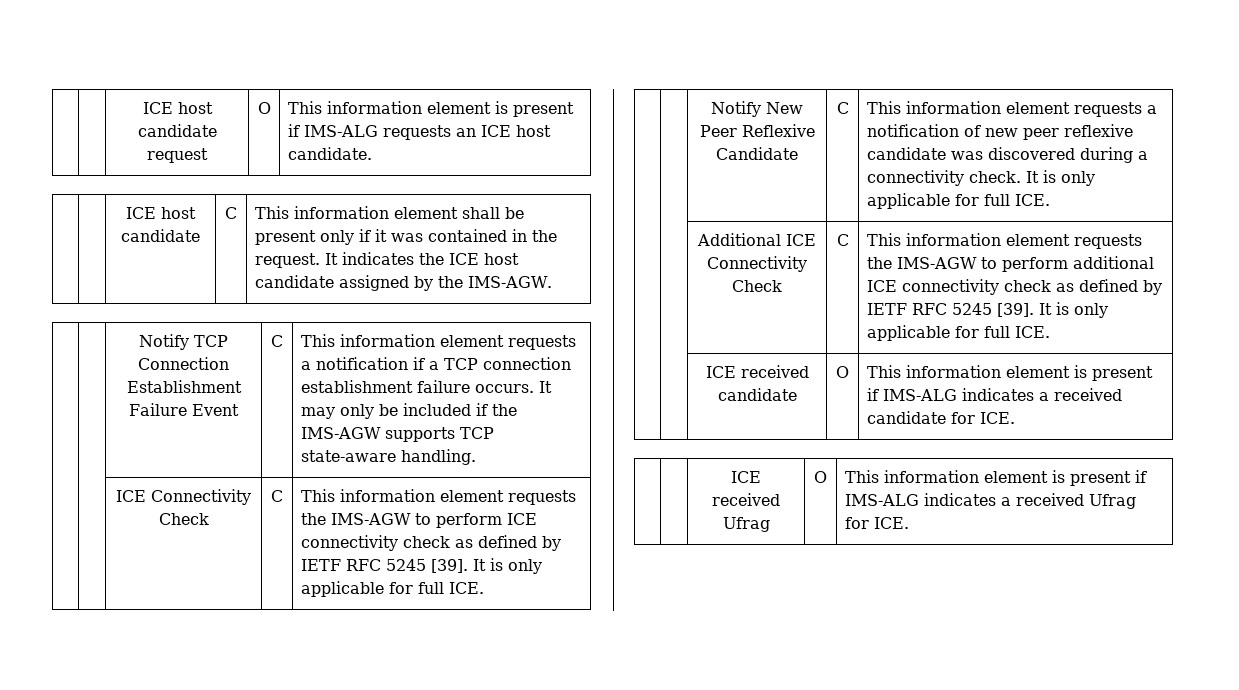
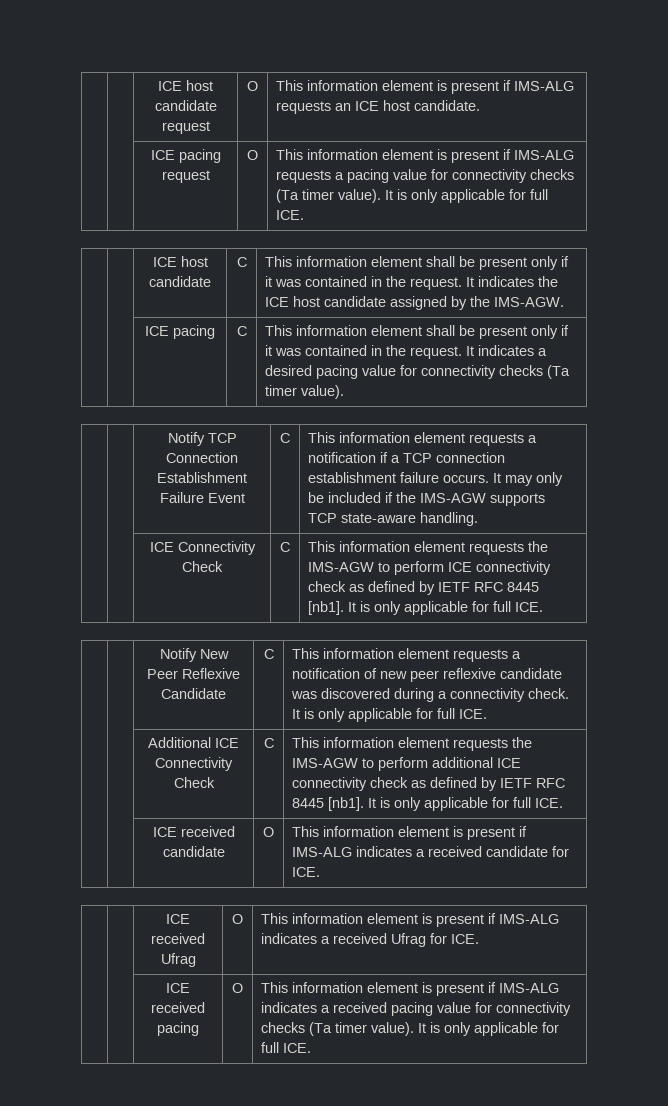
(372, 153) none -> [150,149,221,163] [161,170,210,183] [247,150,258,160] [276,149,575,163] [276,169,575,183] [276,189,549,203] [276,210,305,220] // | | ICE pacing request | O | This information element is present if IMS-ALG requests a pacing value for connectivity checks (Ta timer value). It is only applicable for full ICE.
(552, 282) none -> [145,325,215,339] [236,326,247,336] [265,325,570,339] [265,345,548,359] [265,365,571,379] [265,385,345,399] // | | ICE pacing | C | This information element shall be present only if it was contained in the request. It indicates a desired pacing value for connectivity checks (Ta timer value).
[385,559,468,573] 5245 [39]. -> [507,582,540,592] [308,601,345,615] 8445 [nb1].
[951,303,1034,317] 5245 [39]. -> [292,797,365,811] 8445 [nb1].
(909, 523) none -> [166,983,190,993] [151,1002,205,1013] [157,1022,199,1036] [232,983,243,993] [261,982,560,996] [261,1002,572,1016] [261,1022,560,1036] [261,1042,312,1053] // | | ICE received pacing | O | This information element is present if IMS-ALG indicates a received pacing value for connectivity checks (Ta timer value). It is only applicable for full ICE.

